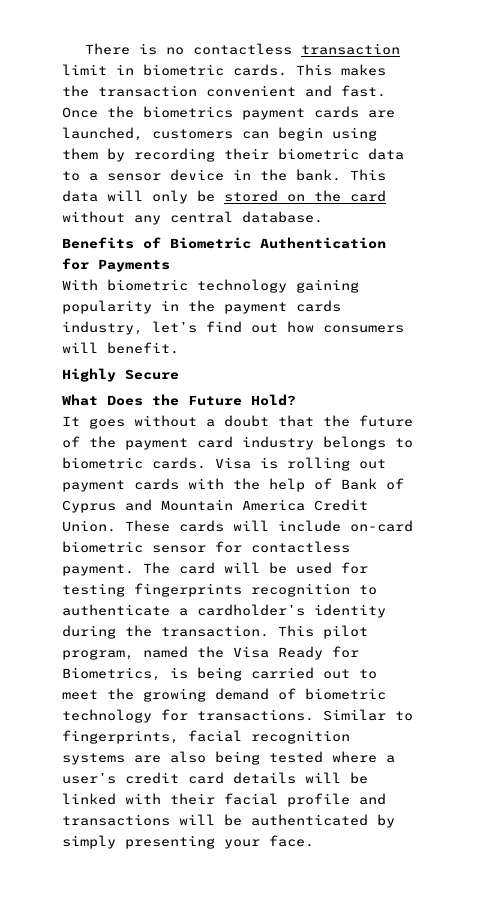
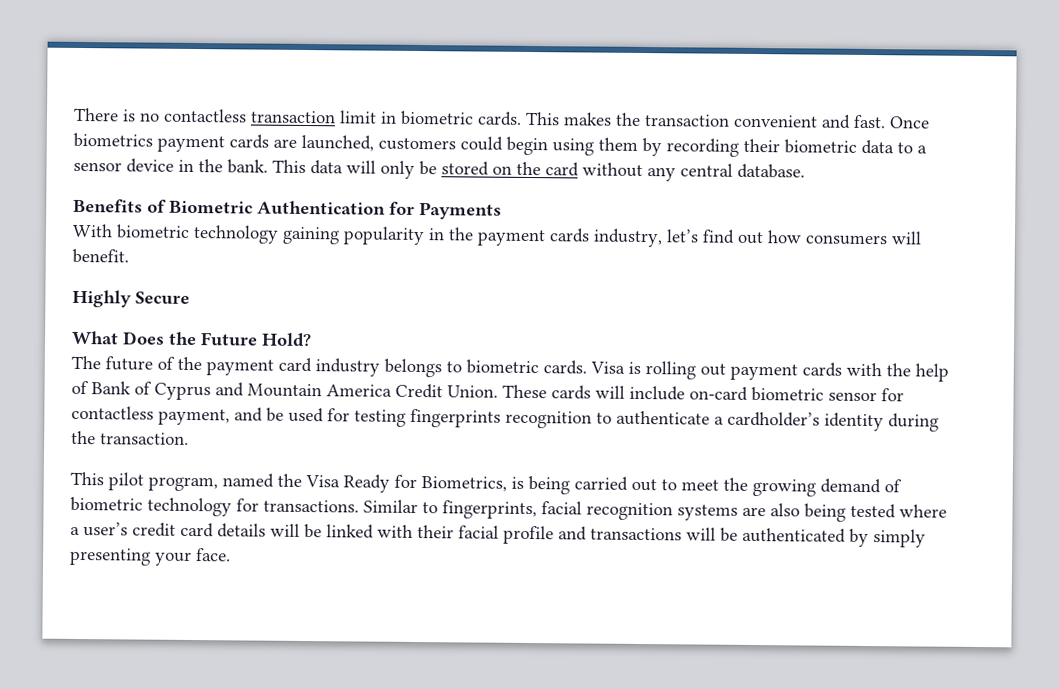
[107,106,134,118] the -> (930, 122) none
[242,131,269,139] can -> [460,136,503,151] could
[62,415,350,429] It goes without a doubt that the -> [71,355,101,370] The
[62,562,260,576] payment. The card will -> [158,407,263,426] payment, and
(269, 631) none -> (189, 438) //

